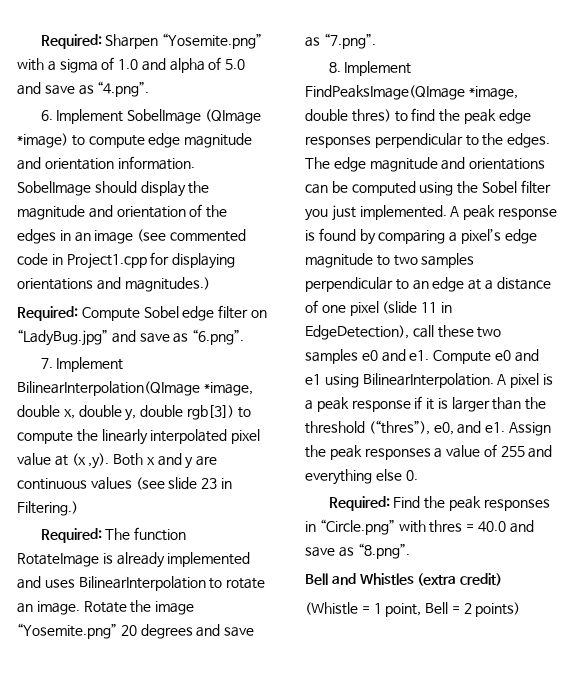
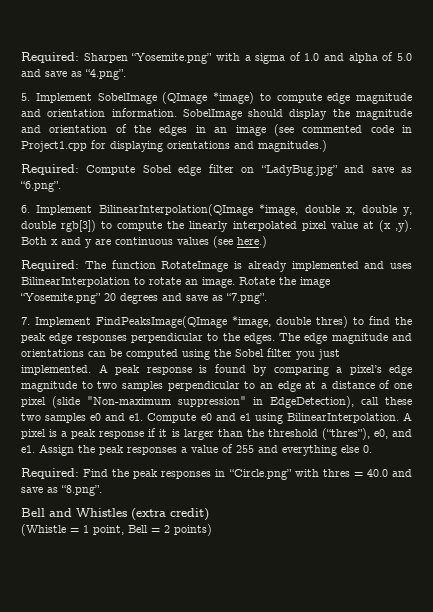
[40,110,53,121] 6. -> [21,93,30,101] 5.
[40,358,53,369] 7. -> [21,205,30,213] 6.
[168,477,232,489] [17,501,78,516] slide 23 in Filtering.) -> [237,236,267,248] here.)
[328,62,341,73] 8. -> [21,317,30,325] 7.
[421,302,438,313] 11 -> [87,396,246,407] "Non-maximum suppression"

